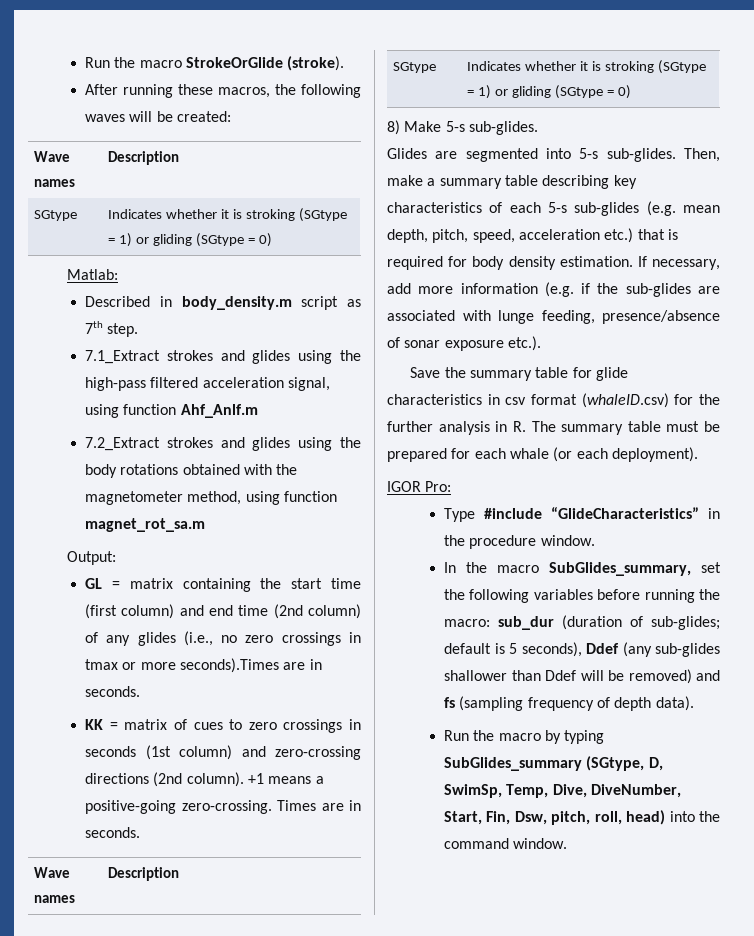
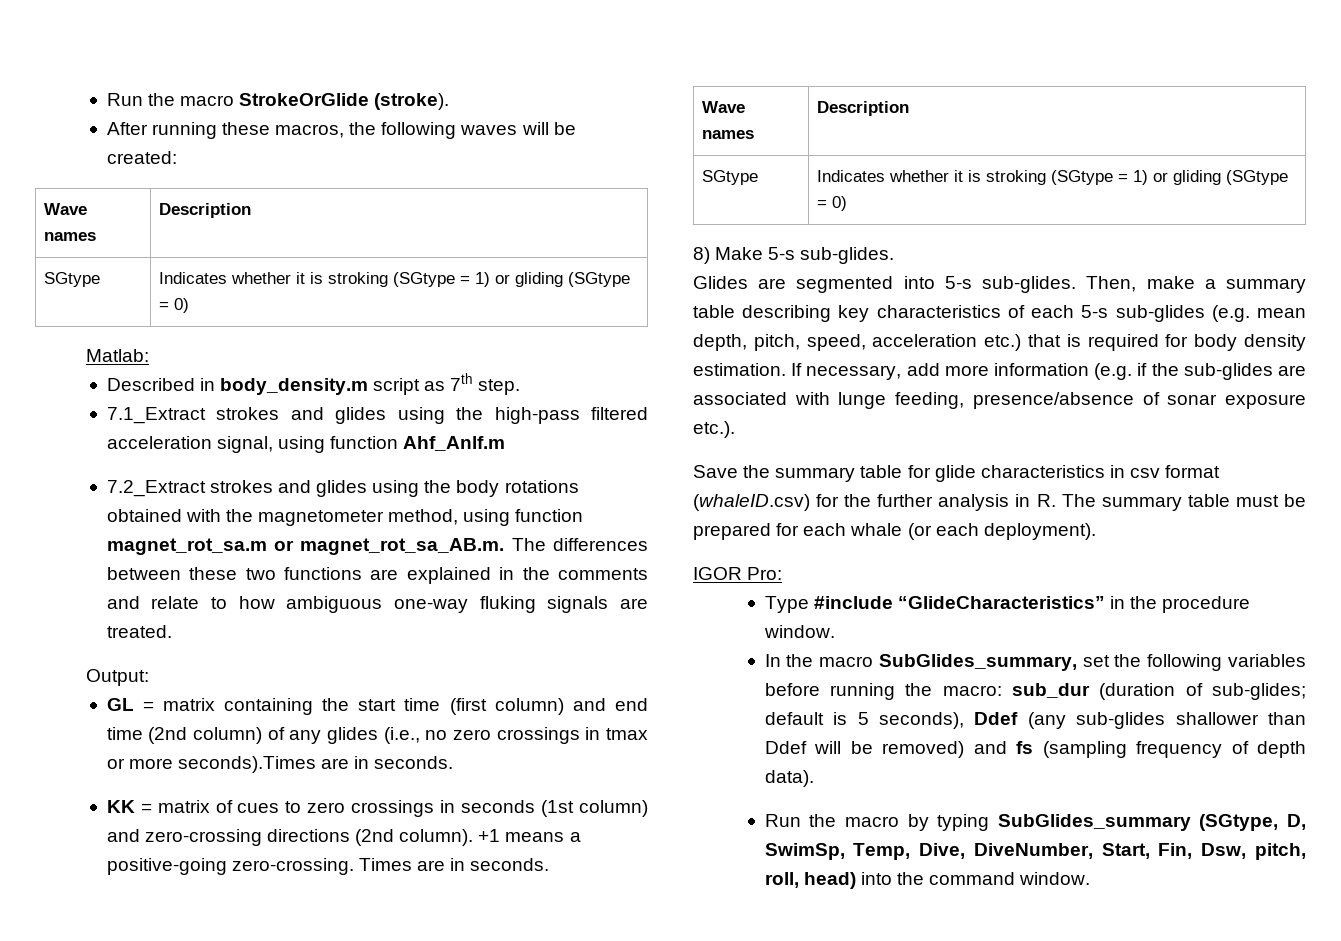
(206, 525) none -> [274,538,649,555] [106,567,649,584] [106,596,648,613] [106,625,172,638] or magnet_rot_sa_AB.m. The differences between these two functions are explained in the comments and relate to how ambiguous one-way fluking signals are treated.

